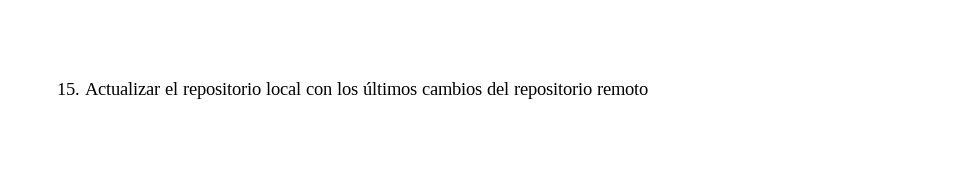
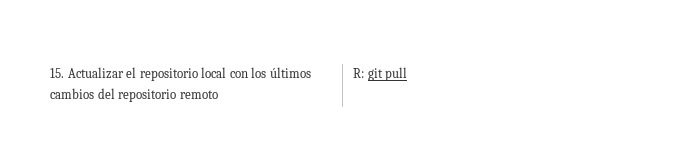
(648, 89) none -> [353,67,408,81] // R: git pull

